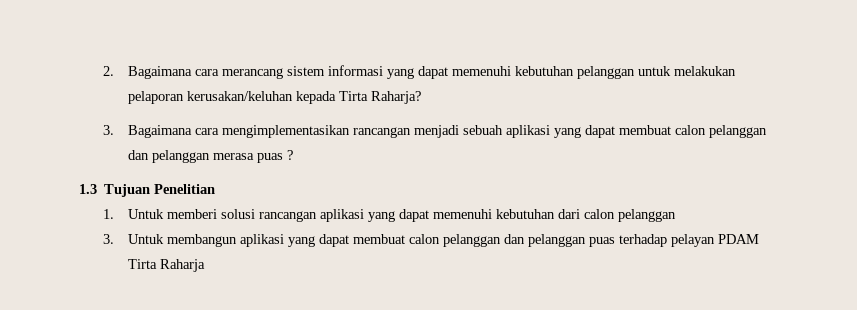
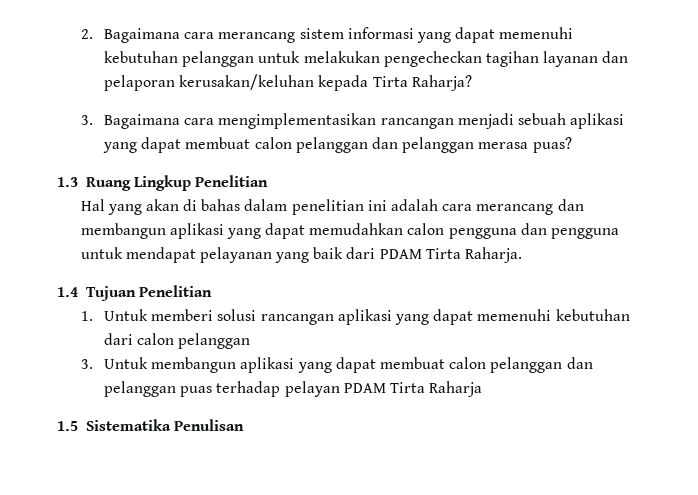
(736, 71) none -> [383,51,629,67] pengecheckan tagihan layanan dan
[256,150,293,163] [79,184,97,194] puas ? // 1.3 -> [532,137,572,153] [57,175,269,191] [80,199,584,215] [80,223,620,239] [80,247,523,263] [57,287,78,297] puas? // 1.3 Ruang Lingkup Penelitian // Hal yang akan di bahas dalam penelitian ini adalah cara merancang dan membangun aplikasi yang dapat memudahkan calon pengguna dan pengguna untuk mendapat pelayanan yang baik dari PDAM Tirta Raharja. // 1.4
(205, 265) none -> [57,419,244,431] // 1.5 Sistematika Penulisan

